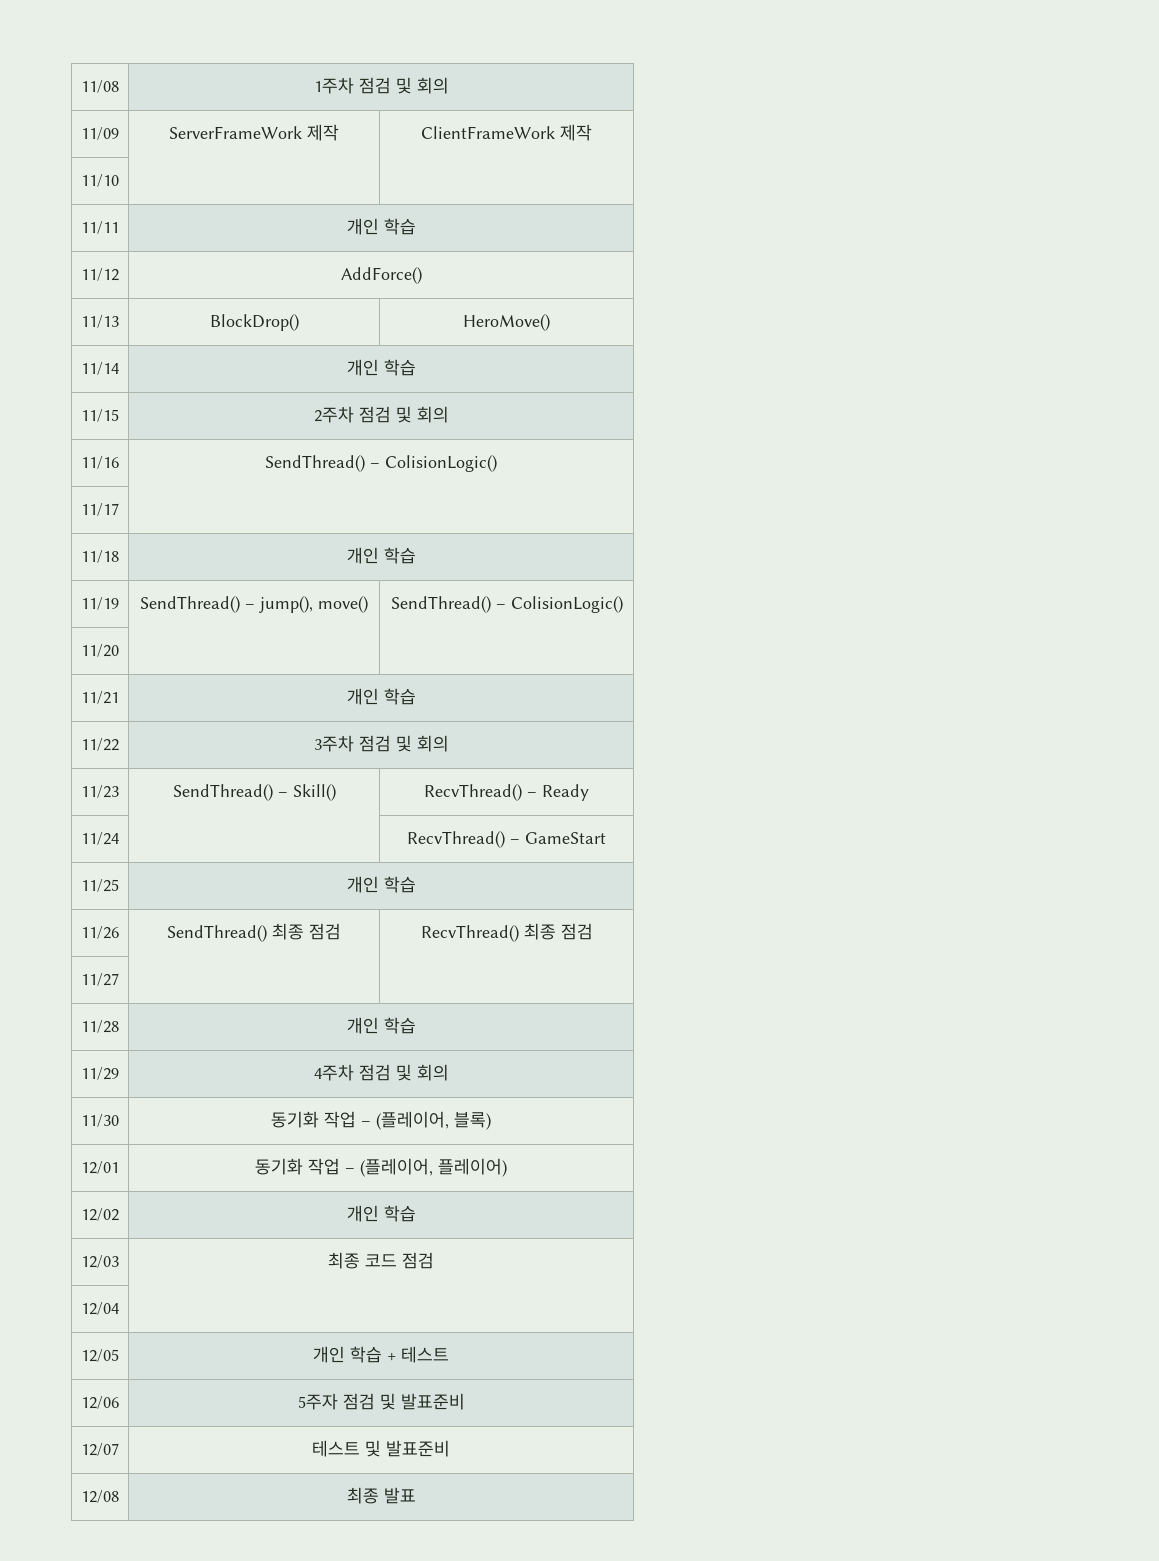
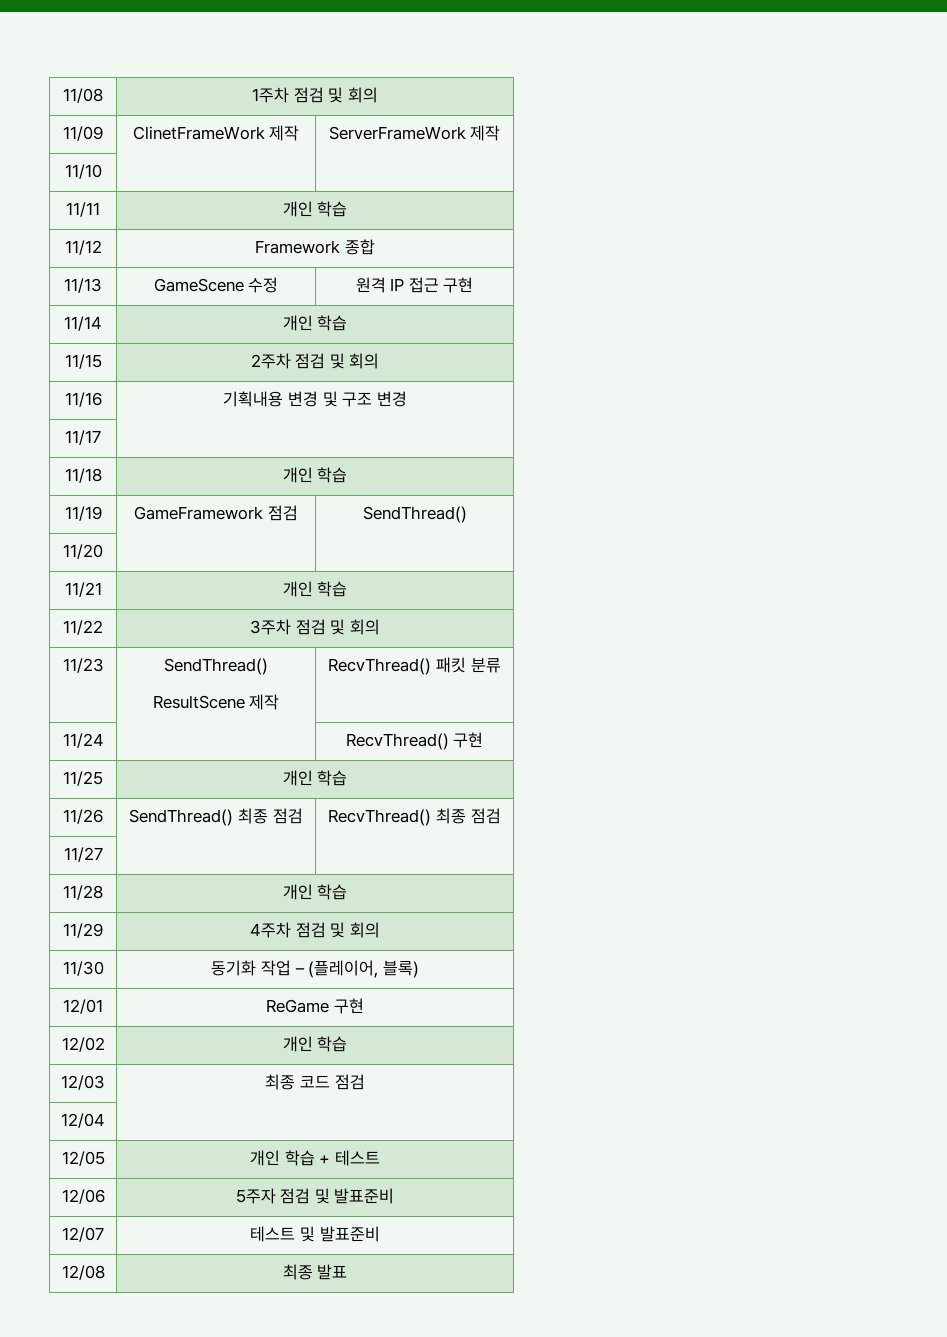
[169,124,339,141] [421,126,555,139] ServerFrameWork 제작 | ClientFrameWork -> [132,125,300,141] [328,126,466,140] ClinetFrameWork 제작 | ServerFrameWork
[340,267,422,284] AddForce() -> [255,239,375,255] Framework 종합
[209,314,299,331] [463,314,550,331] BlockDrop() | HeroMove() -> [153,277,279,293] [355,277,474,293] GameScene 수정 | 원격 IP 접근 구현
[265,455,497,472] SendThread() – ColisionLogic() -> [223,391,407,407] 기획내용 변경 및 구조 변경
[140,596,368,613] [390,596,623,613] SendThread() – jump(), move() | SendThread() – ColisionLogic() -> [134,505,298,521] [362,506,467,523] GameFramework 점검 | SendThread()
[277,784,336,801] [424,784,589,801] – Skill() | RecvThread() – Ready -> [152,694,280,710] [328,657,501,675] // ResultScene 제작 | RecvThread() 패킷 분류
[510,832,606,844] – GameStart -> [453,732,484,748] 구현
[255,1158,507,1177] 동기화 작업 – (플레이어, 플레이어) -> [266,998,364,1014] ReGame 구현

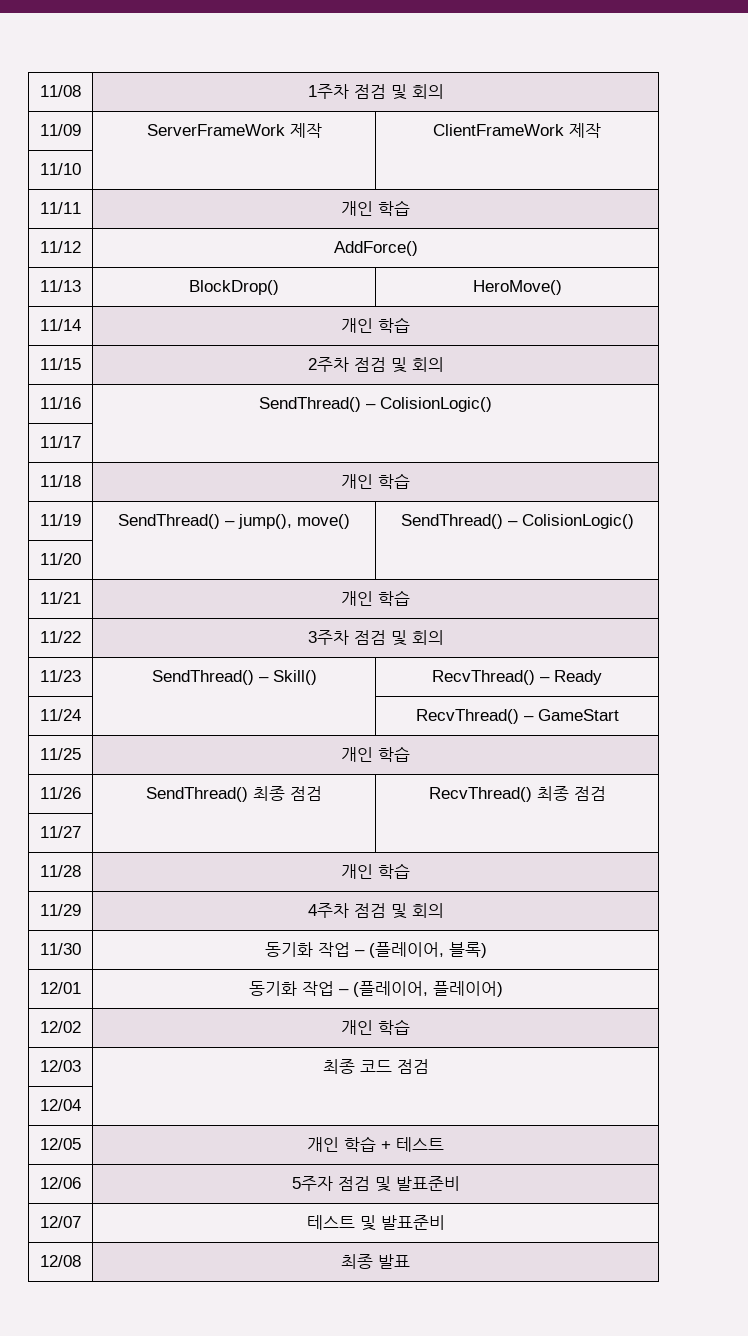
[132,125,300,141] [328,126,466,140] ClinetFrameWork 제작 | ServerFrameWork -> [146,123,322,138] [433,124,564,136] ServerFrameWork 제작 | ClientFrameWork
[255,239,375,255] Framework 종합 -> [333,241,418,256] AddForce()
[153,277,279,293] [355,277,474,293] GameScene 수정 | 원격 IP 접근 구현 -> [189,280,279,295] [472,280,562,295] BlockDrop() | HeroMove()
[223,391,407,407] 기획내용 변경 및 구조 변경 -> [259,397,492,412] SendThread() – ColisionLogic()
[134,505,298,521] [362,506,467,523] GameFramework 점검 | SendThread() -> [118,514,350,529] [400,514,634,529] SendThread() – jump(), move() | SendThread() – ColisionLogic()
[152,694,280,710] [328,657,501,675] // ResultScene 제작 | RecvThread() 패킷 분류 -> [258,670,317,685] [432,670,602,685] – Skill() | RecvThread() – Ready
[453,732,484,748] 구현 -> [523,709,619,721] – GameStart
[266,998,364,1014] ReGame 구현 -> [248,981,503,997] 동기화 작업 – (플레이어, 플레이어)

